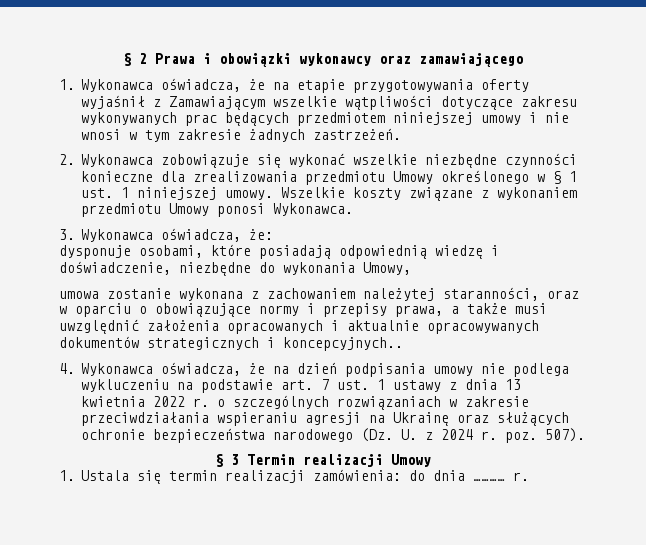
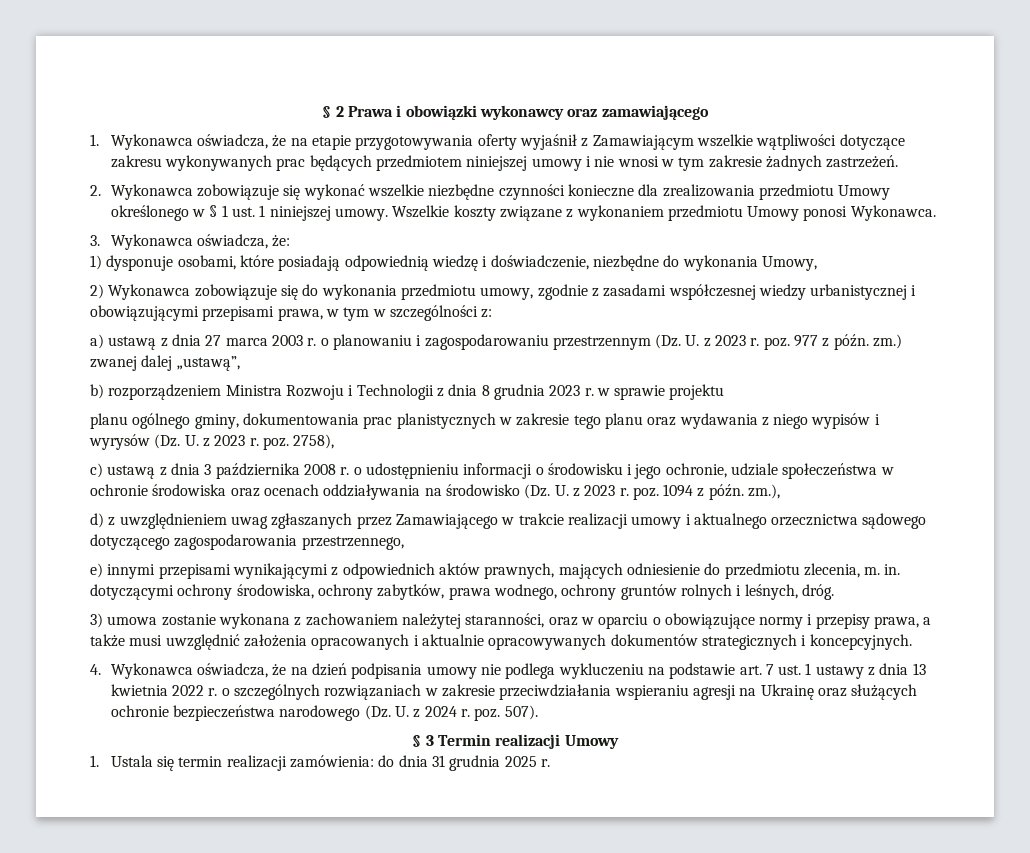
(273, 234) none -> [90,255,102,270] 1)
(411, 268) none -> [90,284,917,300] [90,305,493,321] [90,334,903,350] [90,355,240,371] [90,384,725,400] [90,413,880,429] [89,434,335,450] [90,463,894,479] [90,484,781,500] [90,513,927,529] [90,534,404,550] [90,563,901,579] [90,584,834,600] [90,613,103,628] 2) Wykonawca zobowiązuje się do wykonania przedmiotu umowy, zgodnie z zasadami współczesnej wiedzy urbanistycznej i obowiązującymi przepisami prawa, w tym w szczególności z: // a) ustawą z dnia 27 marca 2003 r. o planowaniu i zagospodarowaniu przestrzennym (Dz. U. z 2023 r. poz. 977 z późn. zm.) zwanej dalej „ustawą”, // b) rozporządzeniem Ministra Rozwoju i Technologii z dnia 8 grudnia 2023 r. w sprawie projektu // planu ogólnego gminy, dokumentowania prac planistycznych w zakresie tego planu oraz wydawania z niego wypisów i wyrysów (Dz. U. z 2023 r. poz. 2758), // c) ustawą z dnia 3 października 2008 r. o udostępnieniu informacji o środowisku i jego ochronie, udziale społeczeństwa w ochronie środowiska oraz ocenach oddziaływania na środowisko (Dz. U. z 2023 r. poz. 1094 z późn. zm.), // d) z uwzględnieniem uwag zgłaszanych przez Zamawiającego w trakcie realizacji umowy i aktualnego orzecznictwa sądowego dotyczącego zagospodarowania przestrzennego, // e) innymi przepisami wynikającymi z odpowiednich aktów prawnych, mających odniesienie do przedmiotu zlecenia, m. in. dotyczącymi ochrony środowiska, ochrony zabytków, prawa wodnego, ochrony gruntów rolnych i leśnych, dróg. // 3)
[283,337,403,351] koncepcyjnych.. -> [809,634,912,650] koncepcyjnych.
[473,479,505,481] ………… -> [431,755,537,771] 31 grudnia 2025

